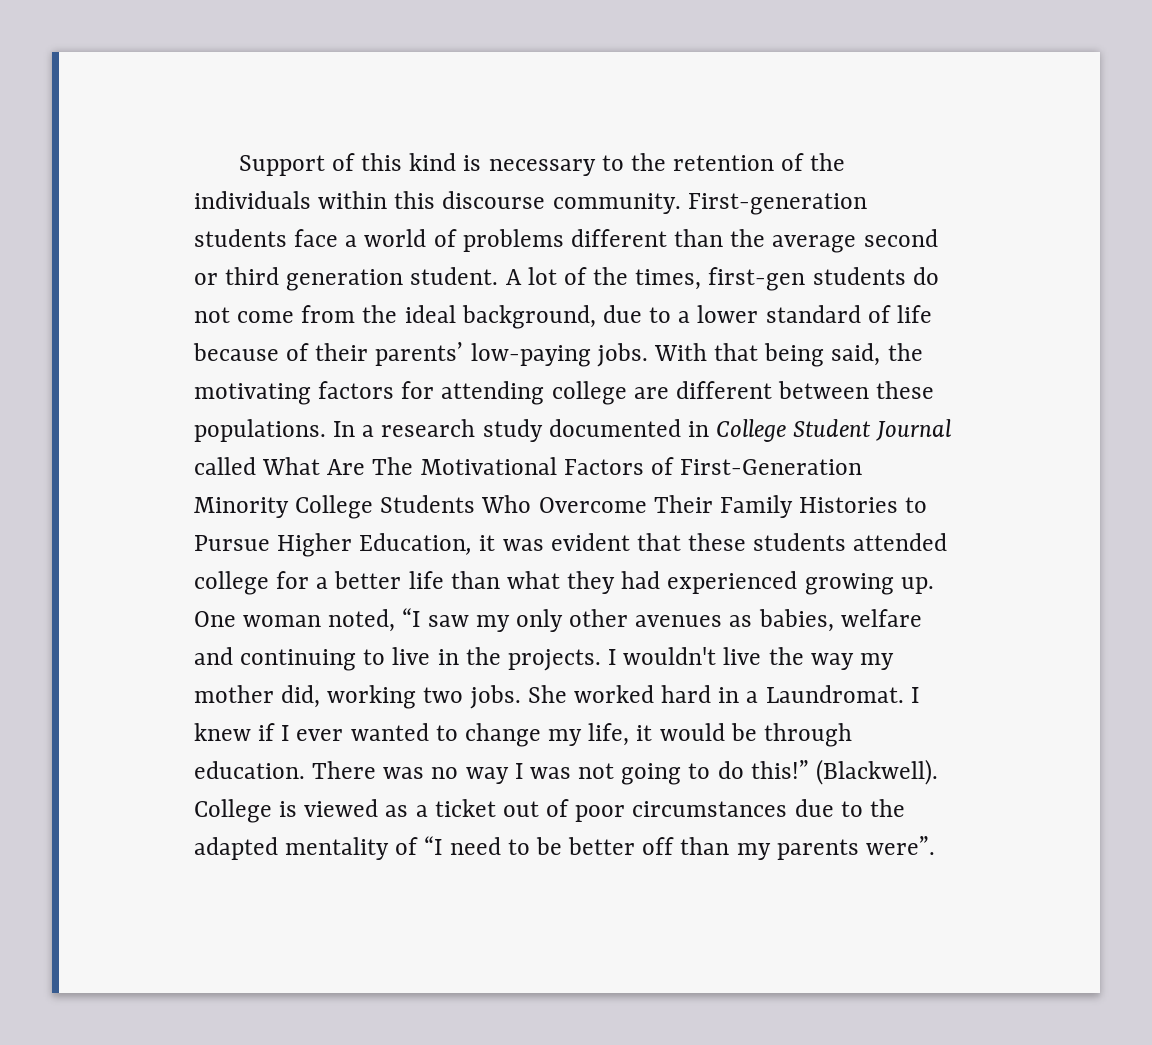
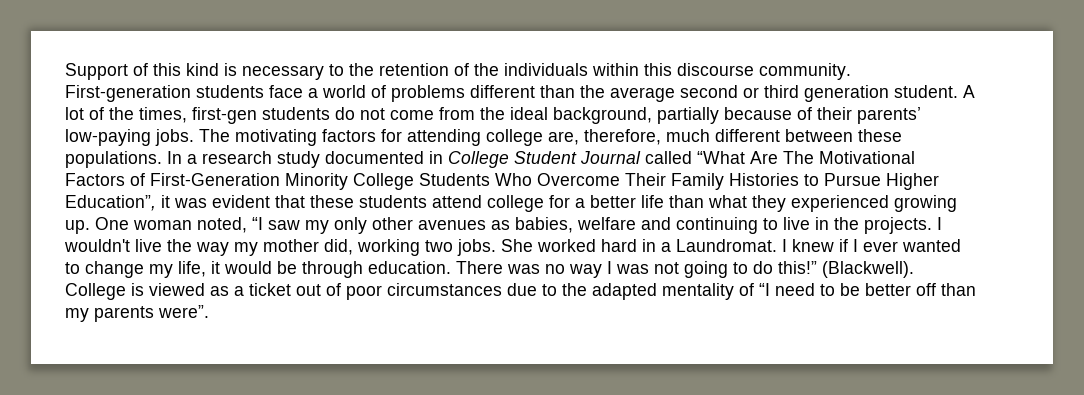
[602,305,932,323] due to a lower standard of life -> [657,107,719,124] partially
[653,343,923,367] With that being said, the -> [199,129,230,142] The
[633,387,669,399] are -> [548,129,710,145] are, therefore, much
[262,457,321,475] What -> [697,151,745,164] “What
[359,533,473,555] Education, -> [65,195,156,211] Education”,
[853,533,948,551] attended -> [432,195,482,208] attend
[621,571,661,589] had -> (786, 203) none

